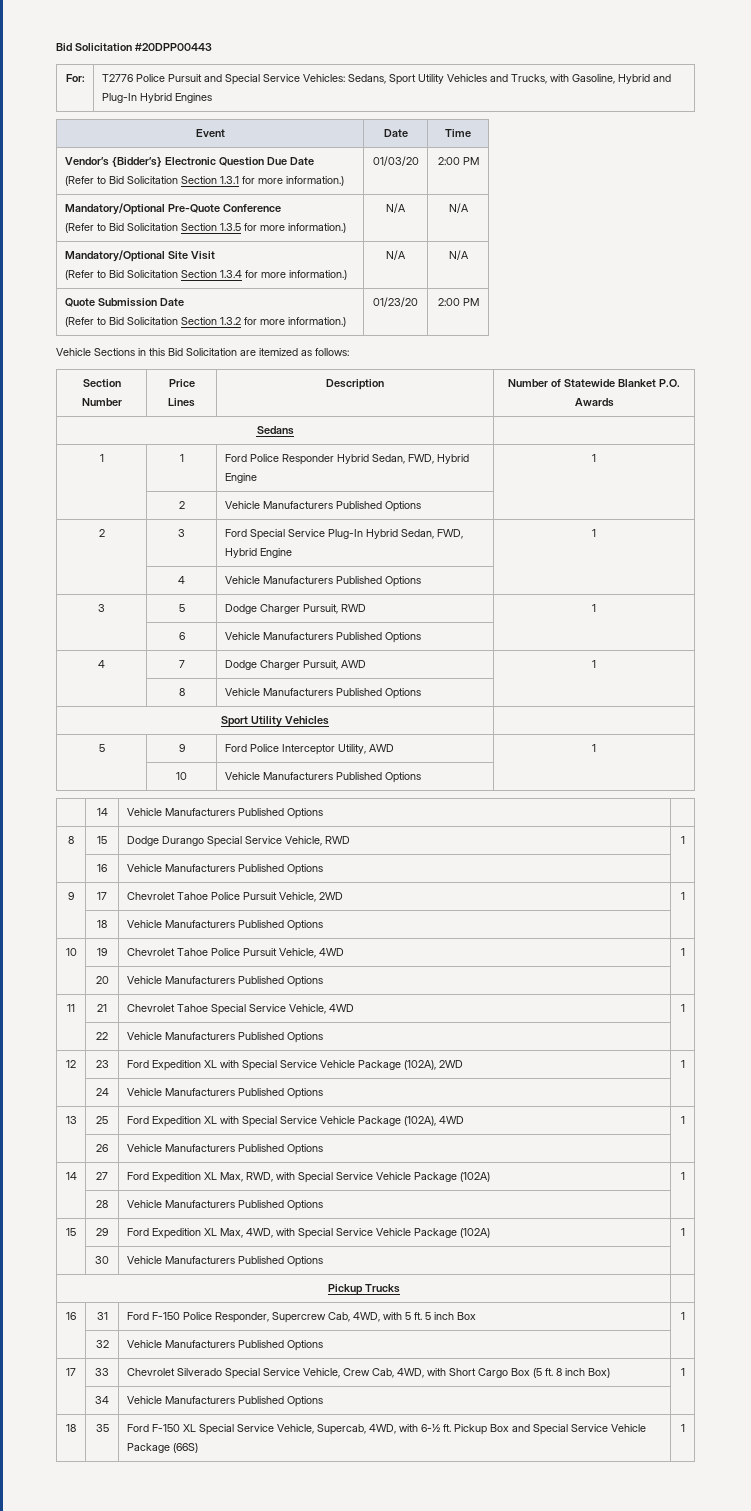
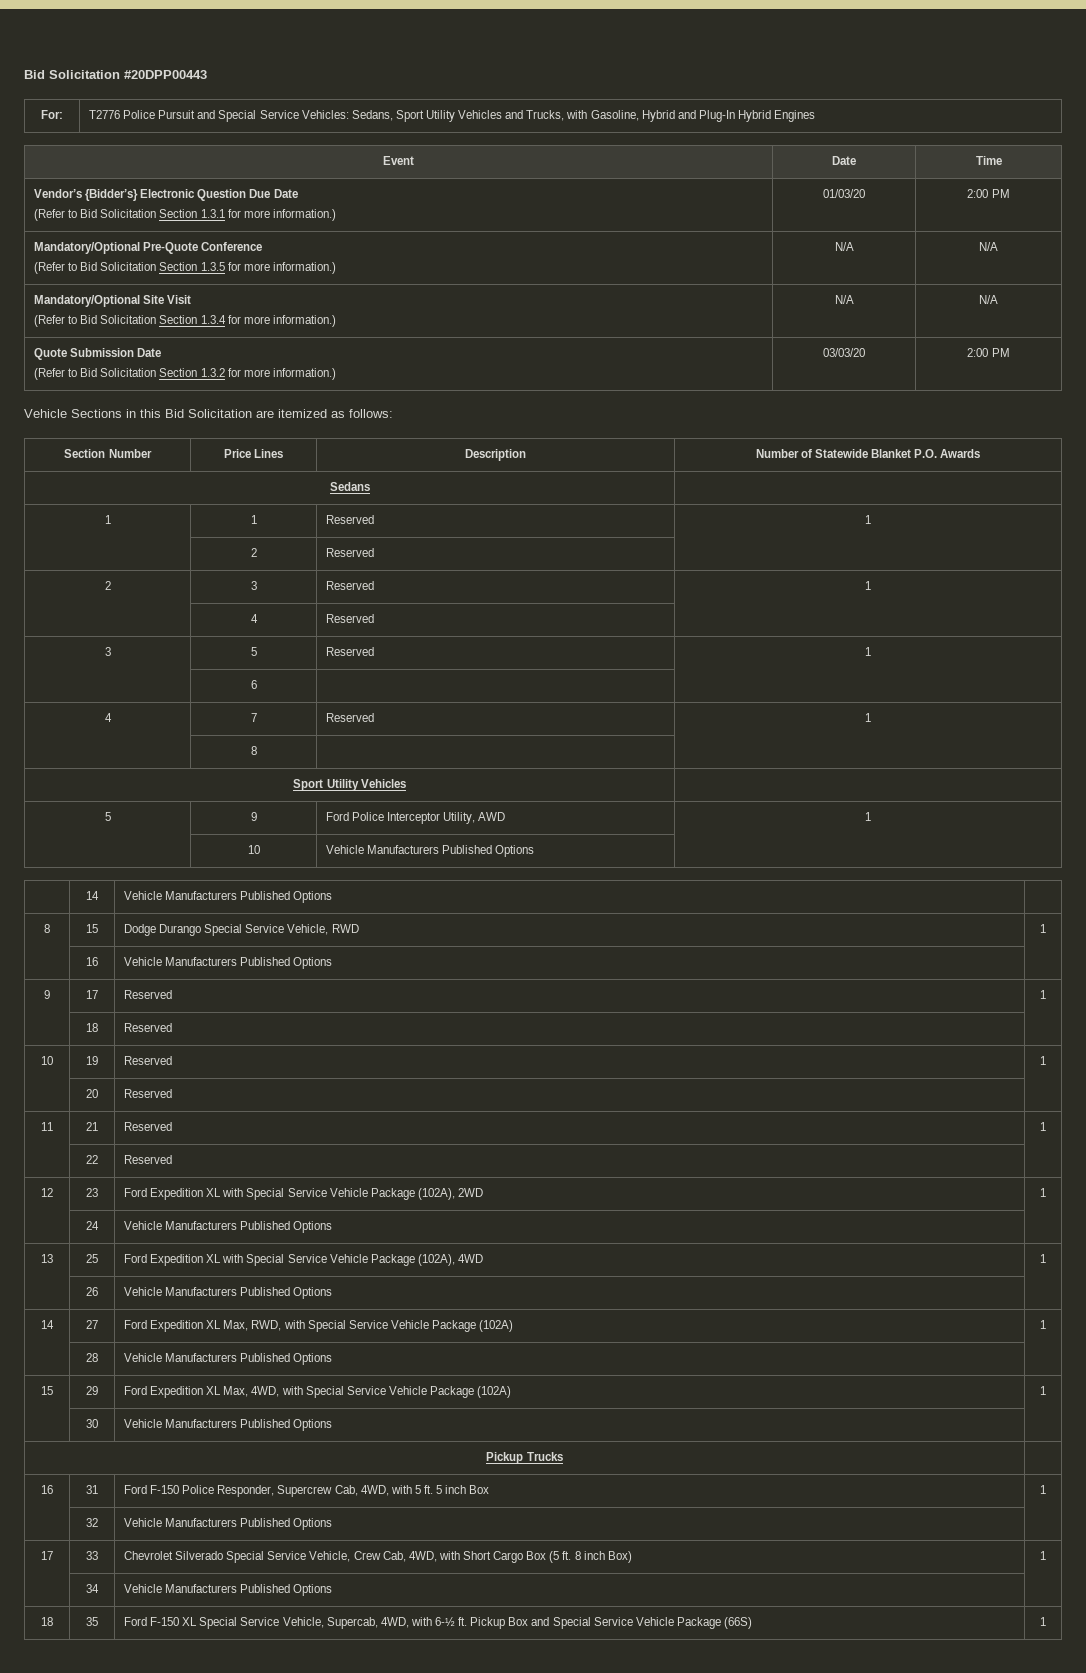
[373,297,418,307] 01/23/20 -> [823,348,865,357] 03/03/20
[224,454,469,465] [224,473,257,483] [591,454,596,462] [178,501,185,509] [224,501,421,512] [98,529,105,537] [178,529,185,537] [224,529,463,540] [224,548,292,558] [591,529,596,537] [178,576,185,584] [224,576,421,587] [98,604,105,612] [178,604,185,612] [224,604,366,614] [591,604,596,612] [178,632,185,640] [224,632,421,643] [98,660,105,668] [178,660,185,668] [224,660,366,670] [591,660,596,668] [178,688,185,696] [224,688,421,699] Ford Police Responder Hybrid Sedan, FWD, Hybrid Engine | 1 // | 2 | Vehicle Manufacturers Published Options | // 2 | 3 | Ford Special Service Plug-In Hybrid Sedan, FWD, Hybrid Engine | 1 // | 4 | Vehicle Manufacturers Published Options | // 3 | 5 | Dodge Charger Pursuit, RWD | 1 // | 6 | Vehicle Manufacturers Published Options | // 4 | 7 | Dodge Charger Pursuit, AWD | 1 // | 8 | Vehicle Manufacturers Published Options -> [326,515,375,524] [864,515,871,524] [250,548,257,557] [326,548,375,557] [104,581,111,590] [250,581,257,590] [326,581,375,590] [864,581,871,590] [250,614,258,623] [326,614,375,623] [104,647,111,656] [250,647,257,656] [326,647,375,656] [864,647,871,656] [250,680,257,689] [104,713,112,722] [250,713,257,722] [326,713,375,722] [864,713,871,722] [250,746,257,755] Reserved | 1 // | 2 | Reserved | // 2 | 3 | Reserved | 1 // | 4 | Reserved | // 3 | 5 | Reserved | 1 // | 6 | | // 4 | 7 | Reserved | 1 // | 8 |
[126,892,343,902] [680,892,685,900] [97,920,107,928] [126,920,323,931] [65,948,77,956] [97,948,107,956] [126,948,344,958] [680,948,685,956] [95,976,109,984] [126,976,323,987] [67,1004,75,1012] [97,1004,107,1012] [126,1004,354,1015] [680,1004,685,1012] [96,1032,108,1040] [126,1032,323,1043] Chevrolet Tahoe Police Pursuit Vehicle, 2WD | 1 // | 18 | Vehicle Manufacturers Published Options | // 10 | 19 | Chevrolet Tahoe Police Pursuit Vehicle, 4WD | 1 // | 20 | Vehicle Manufacturers Published Options | // 11 | 21 | Chevrolet Tahoe Special Service Vehicle, 4WD | 1 // | 22 | Vehicle Manufacturers Published Options -> [124,990,173,999] [1040,990,1046,999] [86,1023,98,1032] [124,1023,173,1032] [41,1056,53,1065] [86,1056,98,1065] [124,1056,173,1065] [1040,1056,1046,1065] [86,1089,98,1098] [124,1089,173,1098] [41,1122,53,1131] [86,1122,98,1131] [124,1122,173,1131] [1040,1122,1046,1131] [86,1155,98,1164] [124,1155,173,1164] Reserved | 1 // | 18 | Reserved | // 10 | 19 | Reserved | 1 // | 20 | Reserved | // 11 | 21 | Reserved | 1 // | 22 | Reserved

